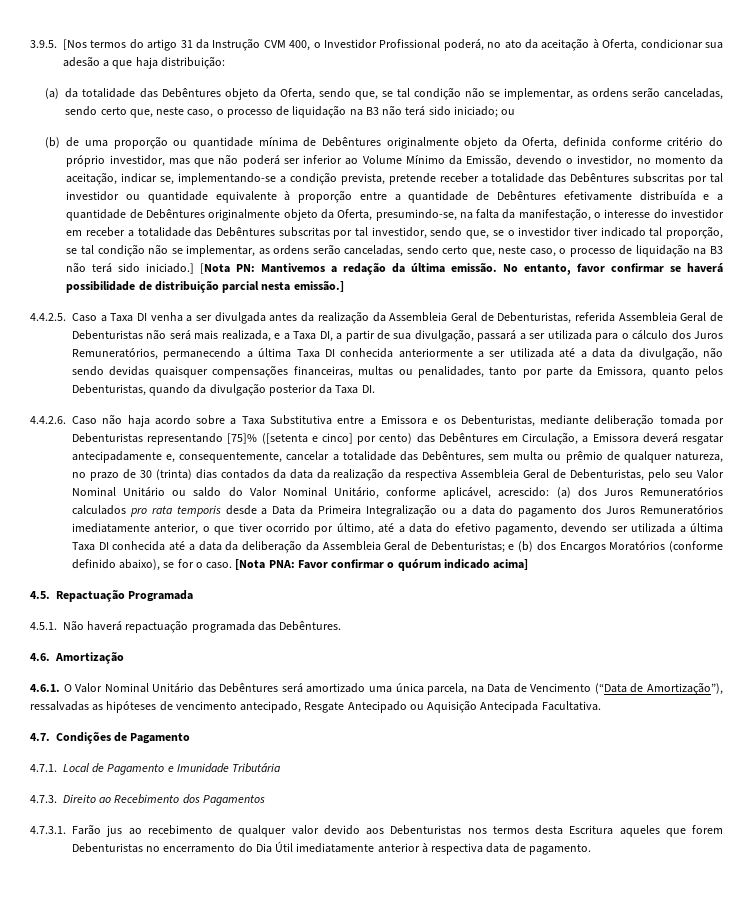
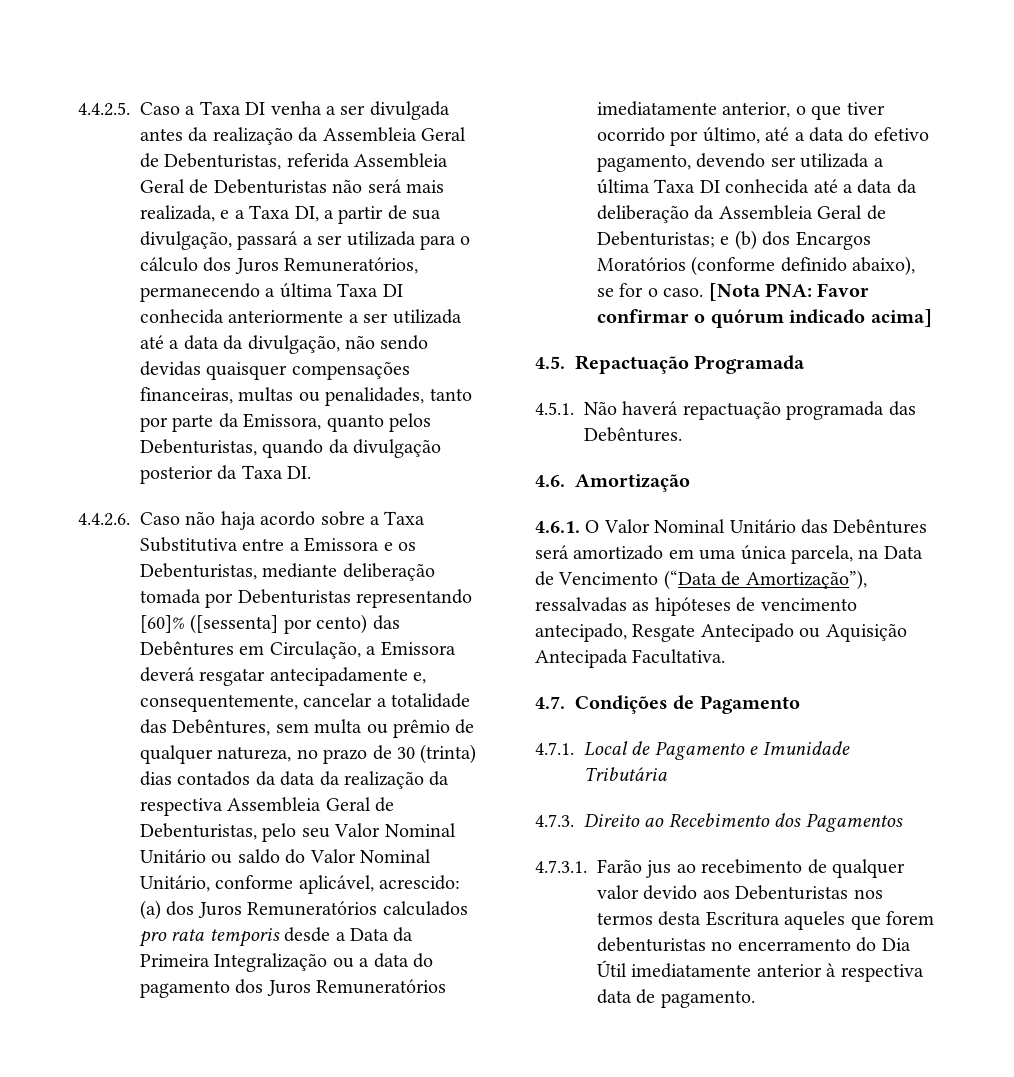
[30,38,723,51] [63,56,225,69] [45,87,724,100] [65,105,516,118] [45,136,723,149] [66,154,723,167] [66,172,723,185] [66,190,723,203] [66,208,725,221] [66,226,724,239] [66,244,724,257] [66,262,723,275] [66,281,344,293] 3.9.5. [Nos termos do artigo 31 da Instrução CVM 400, o Investidor Profissional poderá, no ato da aceitação à Oferta, condicionar sua adesão a que haja distribuição: // (a) da totalidade das Debêntures objeto da Oferta, sendo que, se tal condição não se implementar, as ordens serão canceladas, sendo certo que, neste caso, o processo de liquidação na B3 não terá sido iniciado; ou // (b) de uma proporção ou quantidade mínima de Debêntures originalmente objeto da Oferta, definida conforme critério do próprio investidor, mas que não poderá ser inferior ao Volume Mínimo da Emissão, devendo o investidor, no momento da aceitação, indicar se, implementando-se a condição prevista, pretende receber a totalidade das Debêntures subscritas por tal investidor ou quantidade equivalente à proporção entre a quantidade de Debêntures efetivamente distribuída e a quantidade de Debêntures originalmente objeto da Oferta, presumindo-se, na falta da manifestação, o interesse do investidor em receber a totalidade das Debêntures subscritas por tal investidor, sendo que, se o investidor tiver indicado tal proporção, se tal condição não se implementar, as ordens serão canceladas, sendo certo que, neste caso, o processo de liquidação na B3 não terá sido iniciado.] [Nota PN: Mantivemos a redação da última emissão. No entanto, favor confirmar se haverá possibilidade de distribuição parcial nesta emissão.] // -> (78, 109) none
[227,433,353,444] [75]% ([setenta e cinco] -> [140,614,279,634] [60]% ([sessenta]
(366, 688) none -> [668,549,694,559] em
[72,843,143,853] Debenturistas -> [597,937,706,952] debenturistas

